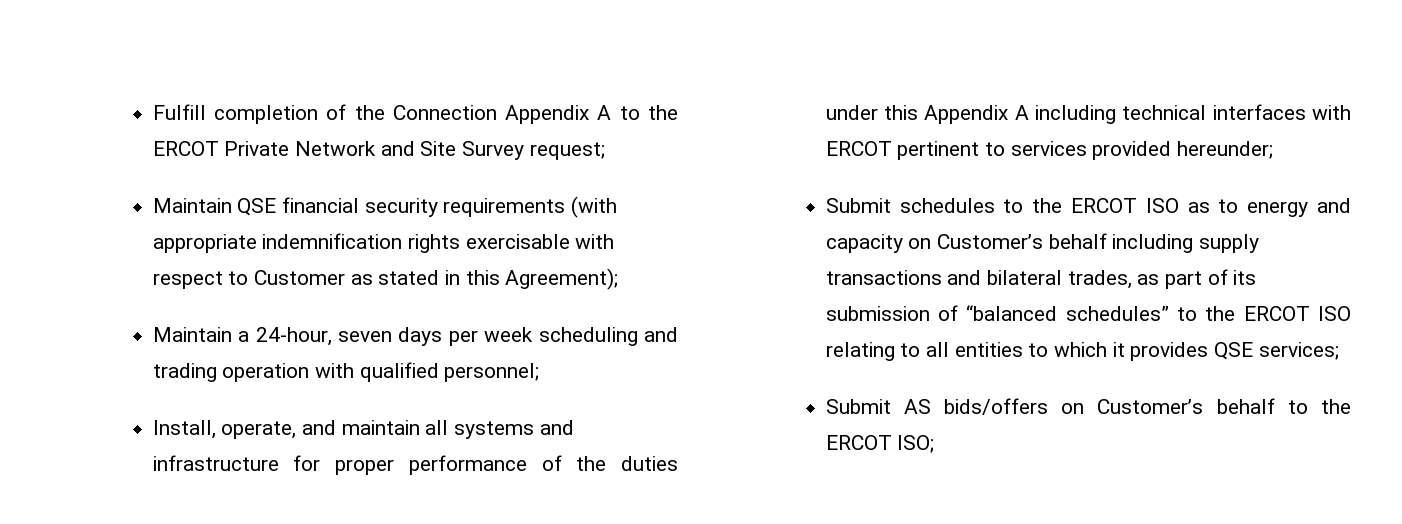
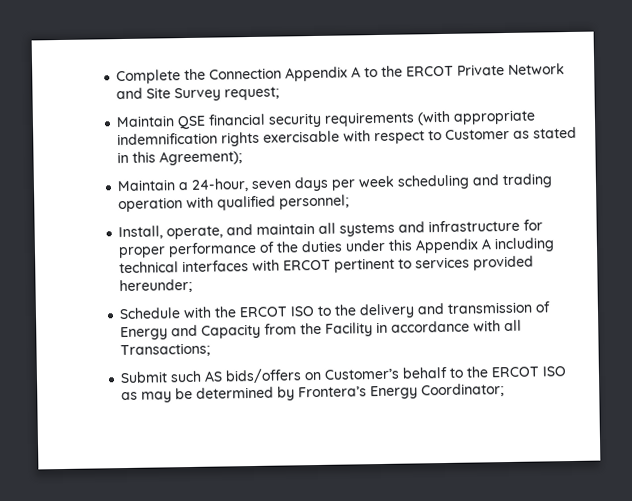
[152,104,347,124] Fulfill completion of -> [116,69,182,85] Complete
[825,198,1351,217] [825,233,1260,253] [825,269,1257,289] [825,305,1351,321] [825,342,1339,361] [825,399,891,414] Submit schedules to the ERCOT ISO as to energy and capacity on Customer’s behalf including supply transactions and bilateral trades, as part of its submission of “balanced schedules” to the ERCOT ISO relating to all entities to which it provides QSE services; // Submit -> [119,301,551,320] [120,319,523,341] [120,342,212,358] [120,370,203,384] Schedule with the ERCOT ISO to the delivery and transmission of Energy and Capacity from the Facility in accordance with all Transactions; // Submit such
[897,435,935,453] ISO; -> [542,366,568,377] [121,383,506,403] ISO as may be determined by Frontera’s Energy Coordinator;

